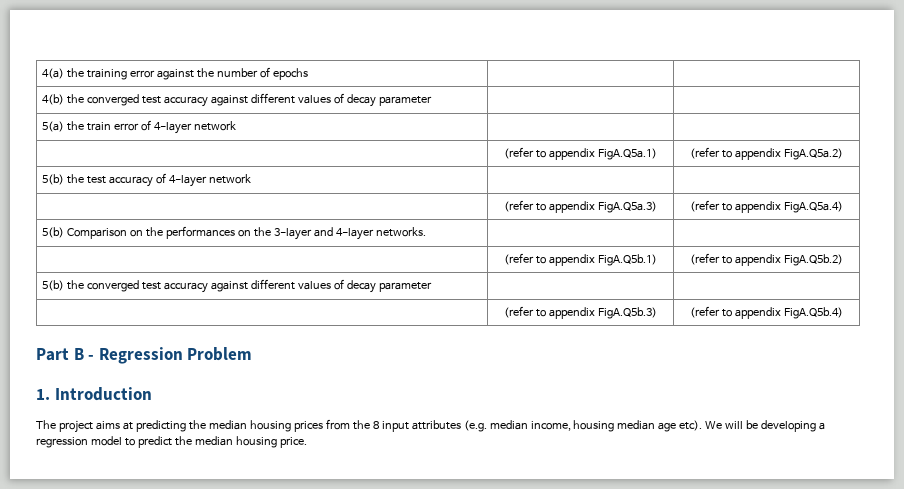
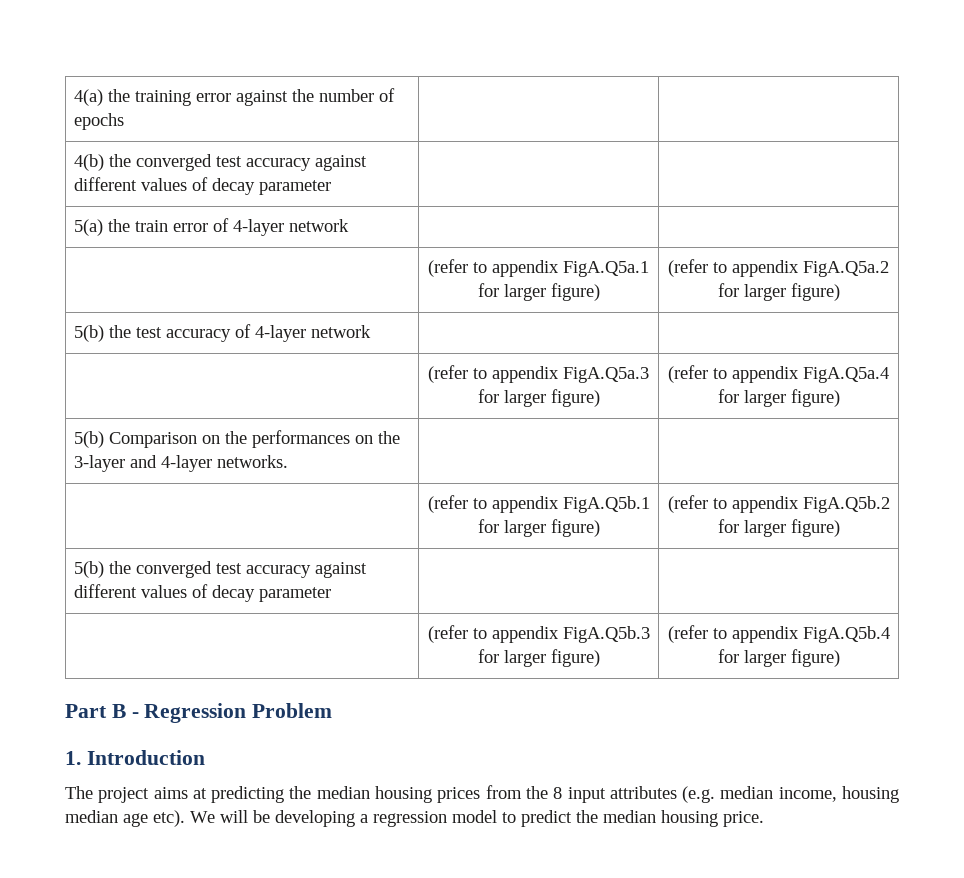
[597,148,657,160] [690,147,843,160] FigA.Q5a.1) | (refer to appendix FigA.Q5a.2) -> [563,261,649,277] [477,283,600,301] [668,259,889,277] [717,283,840,301] FigA.Q5a.1 for larger figure) | (refer to appendix FigA.Q5a.2 for larger figure)
[597,201,657,213] [690,200,843,213] FigA.Q5a.3) | (refer to appendix FigA.Q5a.4) -> [563,367,649,383] [477,389,600,407] [668,365,889,383] [717,389,840,407] FigA.Q5a.3 for larger figure) | (refer to appendix FigA.Q5a.4 for larger figure)
[597,254,657,266] [690,253,843,266] FigA.Q5b.1) | (refer to appendix FigA.Q5b.2) -> [562,496,650,513] [477,519,600,537] [667,495,890,513] [717,519,840,537] FigA.Q5b.1 for larger figure) | (refer to appendix FigA.Q5b.2 for larger figure)
[597,307,657,319] [690,306,843,319] FigA.Q5b.3) | (refer to appendix FigA.Q5b.4) -> [562,626,650,643] [477,649,600,667] [667,625,890,643] [717,649,840,667] FigA.Q5b.3 for larger figure) | (refer to appendix FigA.Q5b.4 for larger figure)

